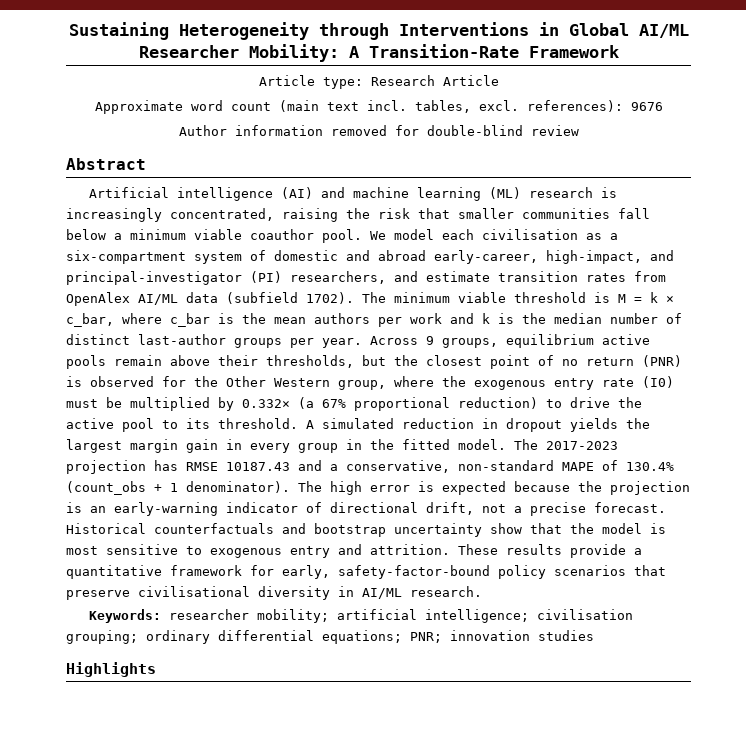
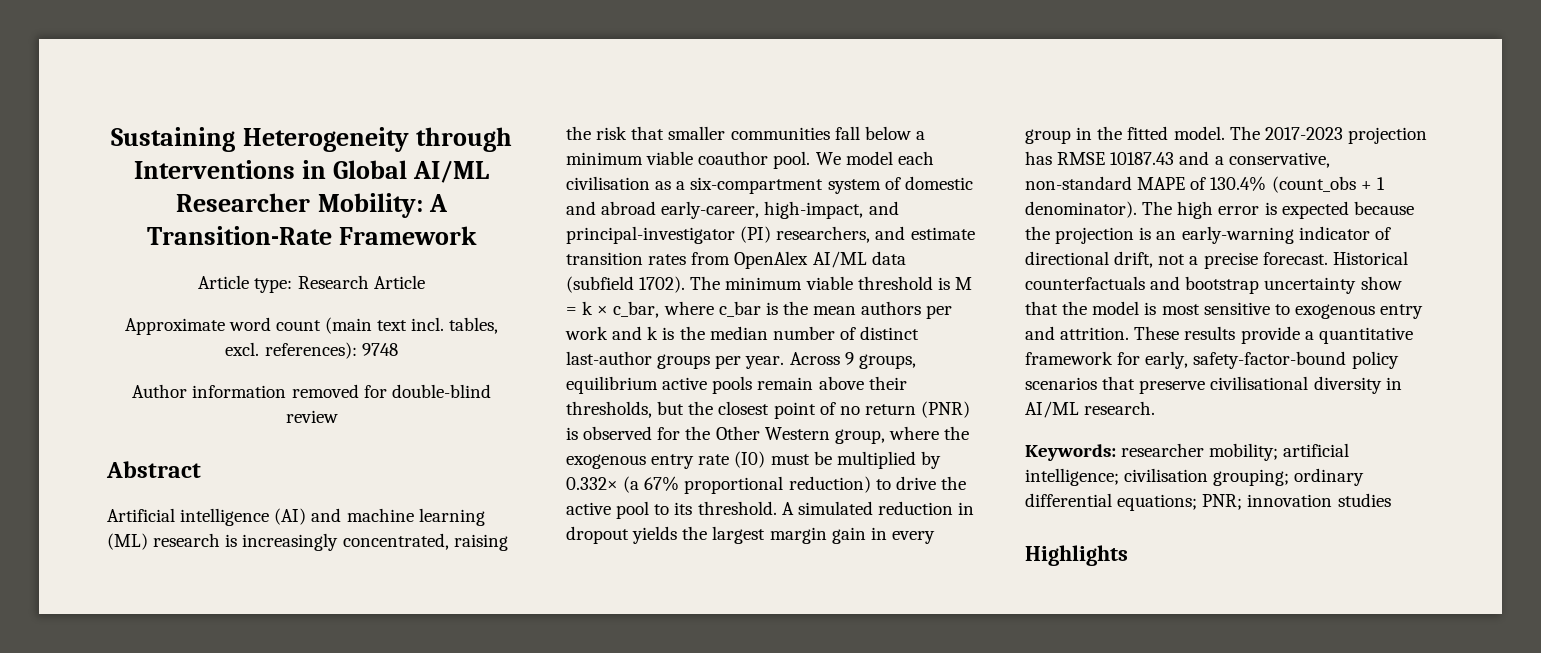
[630,102,663,111] 9676 -> [361,343,398,356] 9748

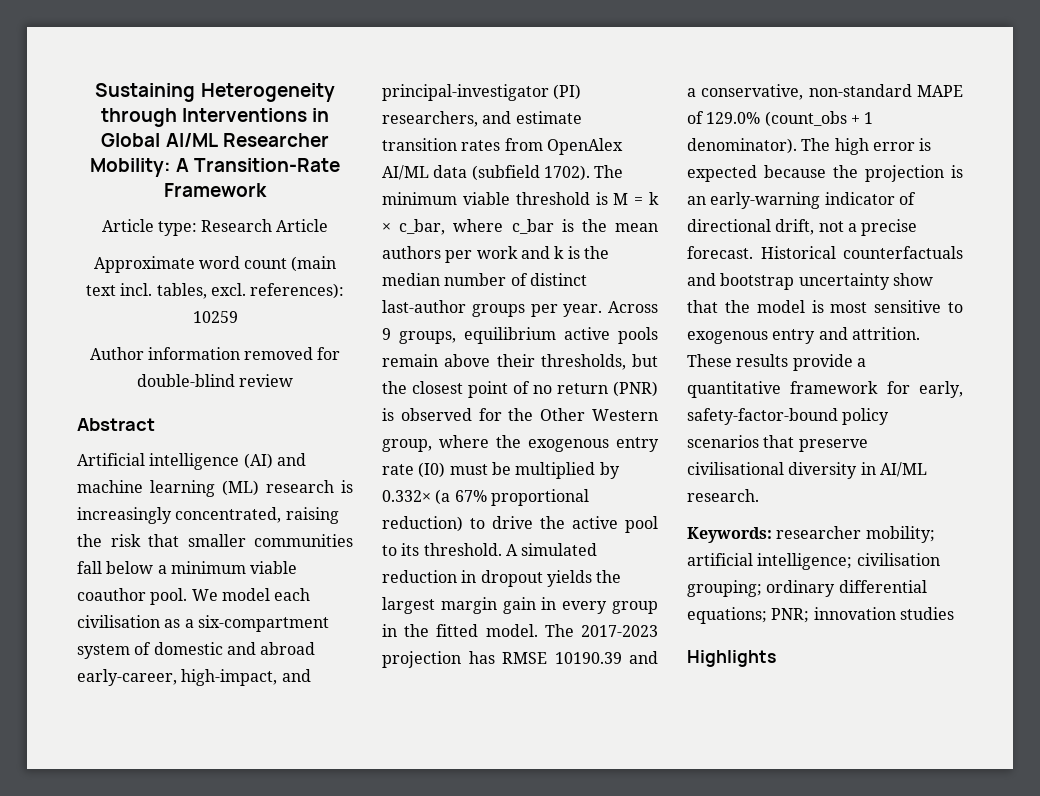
[361,343,398,356] 9748 -> [192,311,238,323] 10259
[1110,152,1175,165] 10187.43 -> [554,652,622,664] 10190.39
[1210,176,1267,191] 130.4% -> [706,112,761,124] 129.0%

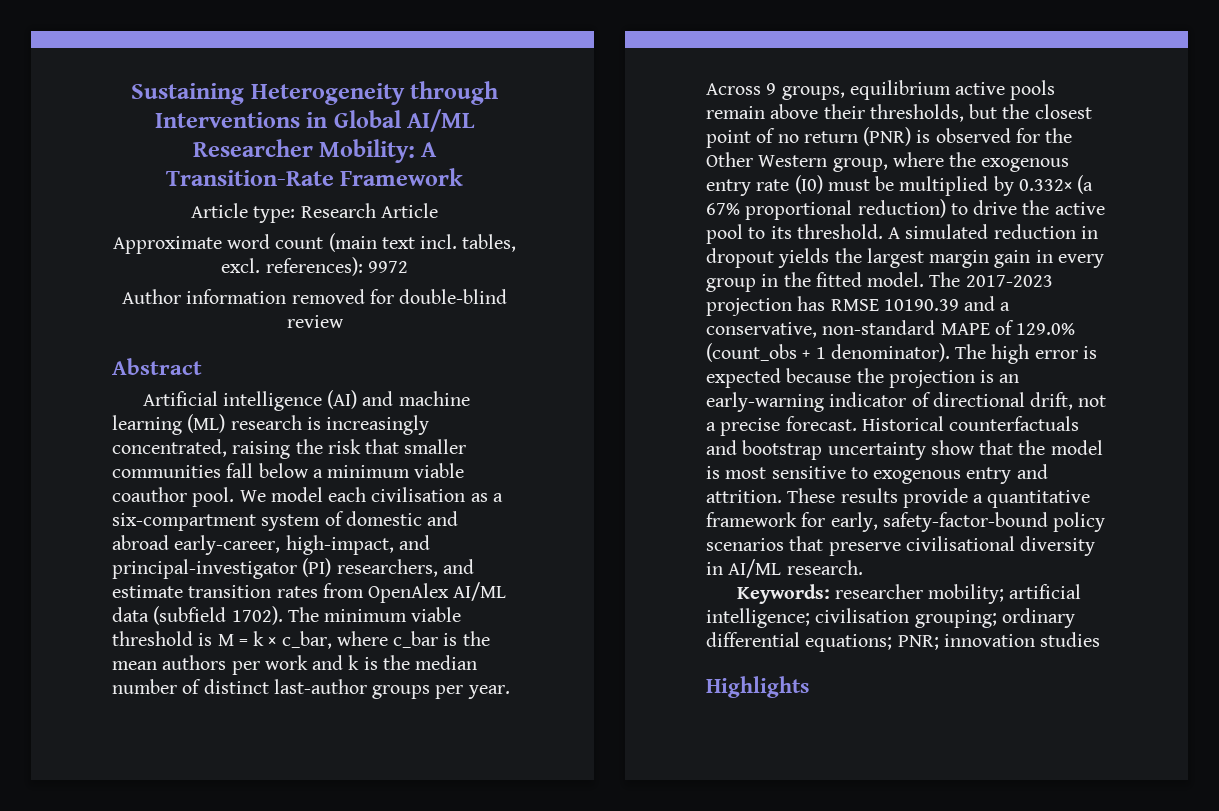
[192,311,238,323] 10259 -> [367,261,408,273] 9972

